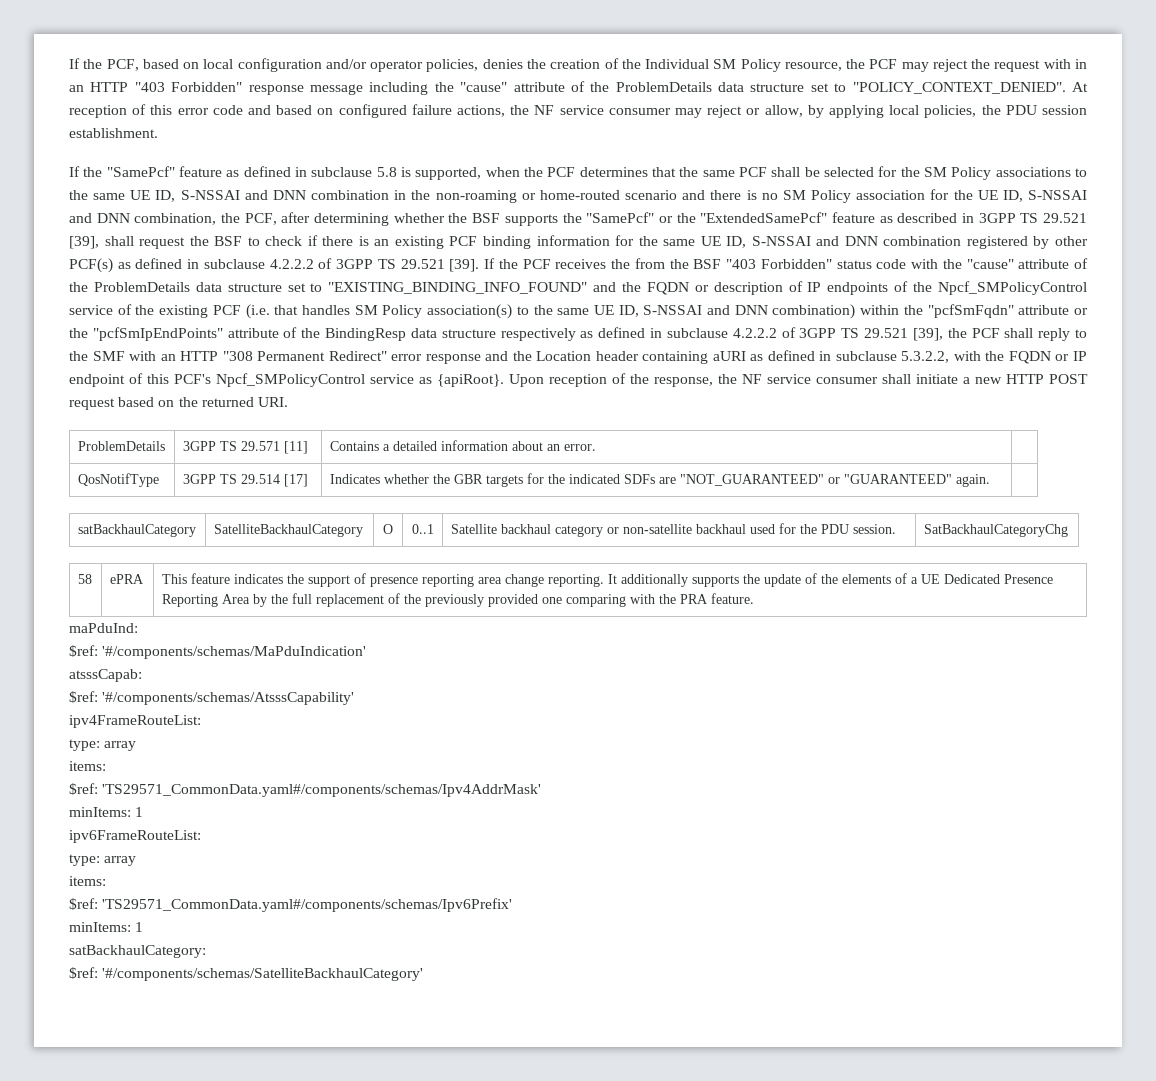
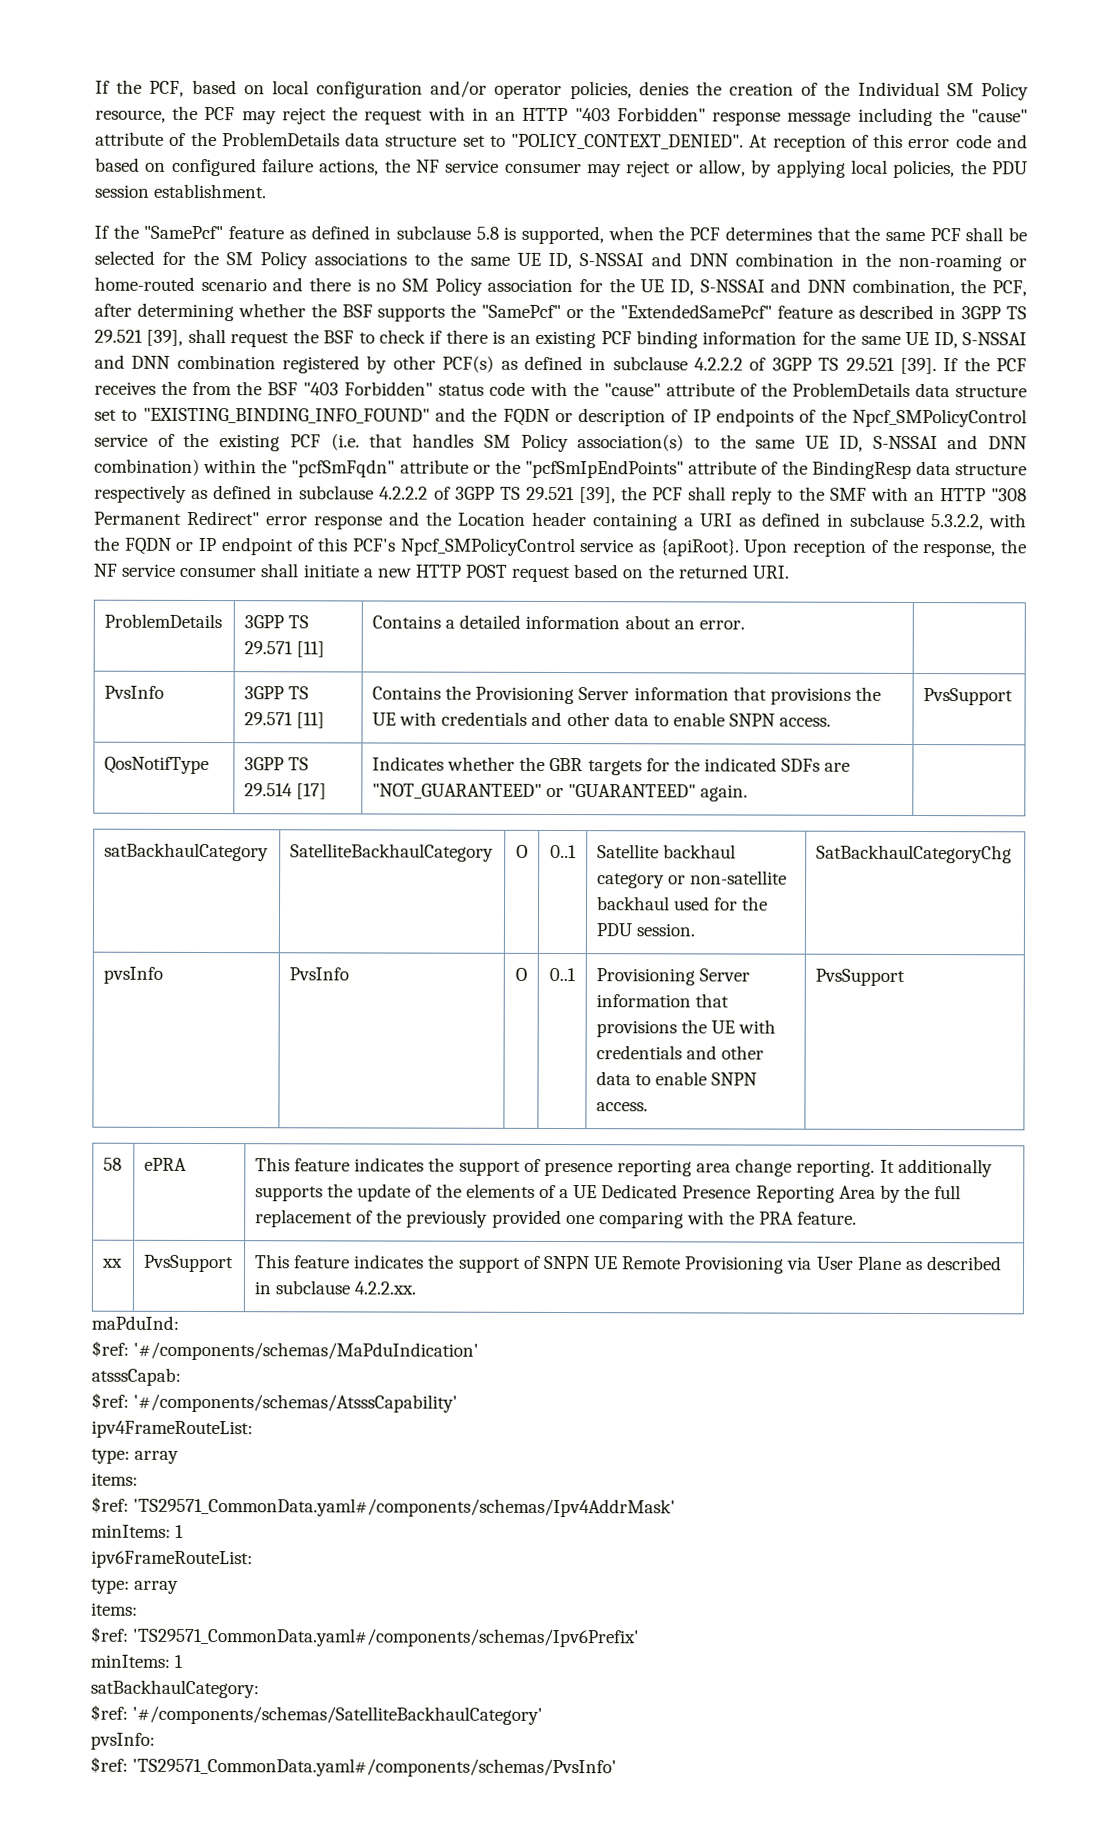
[712,351,746,361] aURI -> [684,513,733,527] a URI
(596, 447) none -> [104,685,165,699] [244,686,310,700] [244,712,326,729] [372,685,881,705] [372,711,832,727] [923,688,1014,706] // PvsInfo | 3GPP TS 29.571 [11] | Contains the Provisioning Server information that provisions the UE with credentials and other data to enable SNPN access. | PvsSupport
(1068, 530) none -> [103,966,164,984] [289,967,350,981] [515,967,527,981] [549,967,576,982] [596,968,751,986] [596,993,730,1008] [596,1019,777,1038] [596,1045,765,1060] [596,1071,758,1086] [596,1102,649,1112] [815,968,906,986] // pvsInfo | PvsInfo | O | 0..1 | Provisioning Server information that provisions the UE with credentials and other data to enable SNPN access. | PvsSupport
(754, 598) none -> [102,1258,124,1268] [143,1254,235,1273] [255,1254,1002,1274] [254,1280,417,1295] // xx | PvsSupport | This feature indicates the support of SNPN UE Remote Provisioning via User Plane as described in subclause 4.2.2.xx.
(424, 974) none -> [90,1732,155,1750] [90,1756,618,1778] // pvsInfo: // $ref: 'TS29571_CommonData.yaml#/components/schemas/PvsInfo'

